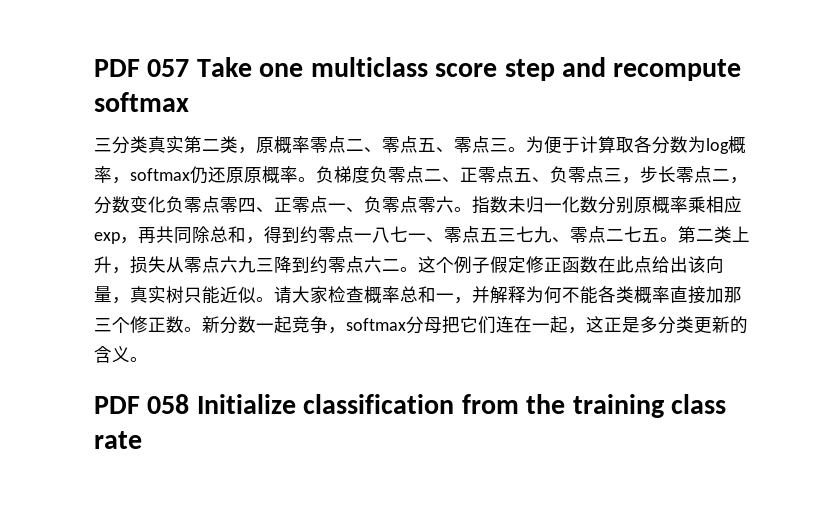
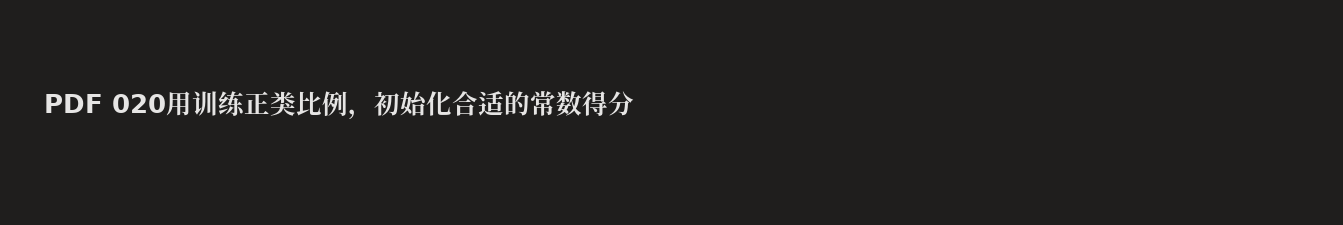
[94,57,742,81] [94,92,189,112] [94,136,746,154] [94,166,748,184] [94,196,742,214] [94,226,750,244] [94,256,724,274] [94,286,742,304] [94,316,748,334] [94,346,148,363] [94,394,726,418] [94,431,142,449] PDF 057 Take one multiclass score step and recompute softmax // 三分类真实第二类，原概率零点二、零点五、零点三。为便于计算取各分数为log概率，softmax仍还原原概率。负梯度负零点二、正零点五、负零点三，步长零点二，分数变化负零点零四、正零点一、负零点零六。指数未归一化数分别原概率乘相应exp，再共同除总和，得到约零点一八七一、零点五三七九、零点二七五。第二类上升，损失从零点六九三降到约零点六二。这个例子假定修正函数在此点给出该向量，真实树只能近似。请大家检查概率总和一，并解释为何不能各类概率直接加那三个修正数。新分数一起竞争，softmax分母把它们连在一起，这正是多分类更新的含义。 // PDF 058 Initialize classification from the training class rate -> [44,91,634,120] PDF 020用训练正类比例，初始化合适的常数得分

